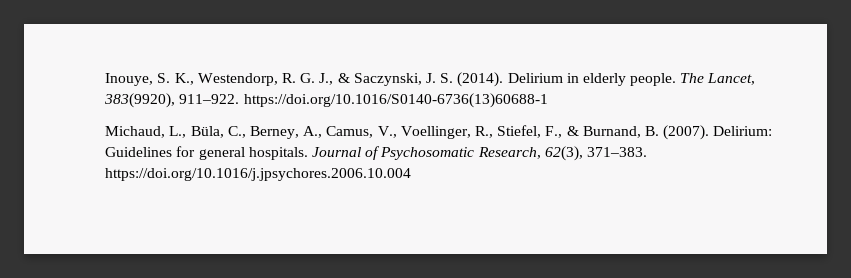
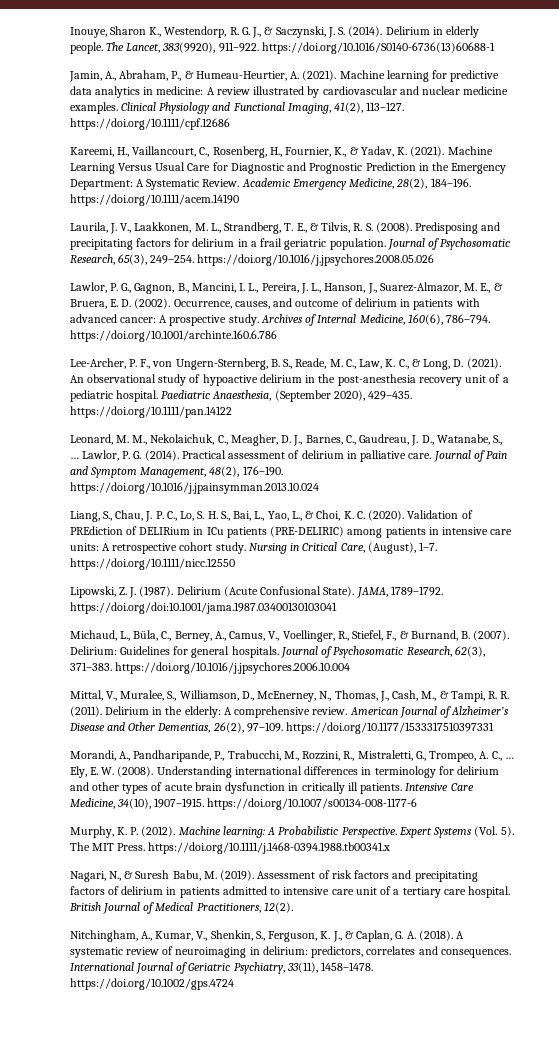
[157,73,171,83] S. -> [109,26,146,35] Sharon
(548, 100) none -> [68,70,500,82] [69,86,509,98] [69,102,405,114] [69,118,230,130] [69,146,493,158] [69,162,507,174] [69,178,471,190] [69,194,239,206] [69,222,501,234] [69,238,511,250] [69,254,435,266] [69,282,503,294] [69,298,480,310] [69,314,491,326] [69,330,277,342] [69,358,501,370] [69,374,509,386] [69,390,413,402] [69,406,232,418] [69,434,503,446] [69,450,508,462] [69,466,283,478] [69,482,319,494] [69,510,473,522] [69,526,513,538] [69,542,438,554] [69,558,235,570] [69,586,443,598] [69,602,337,614] // Jamin, A., Abraham, P., & Humeau-Heurtier, A. (2021). Machine learning for predictive data analytics in medicine: A review illustrated by cardiovascular and nuclear medicine examples. Clinical Physiology and Functional Imaging, 41(2), 113–127. https://doi.org/10.1111/cpf.12686 // Kareemi, H., Vaillancourt, C., Rosenberg, H., Fournier, K., & Yadav, K. (2021). Machine Learning Versus Usual Care for Diagnostic and Prognostic Prediction in the Emergency Department: A Systematic Review. Academic Emergency Medicine, 28(2), 184–196. https://doi.org/10.1111/acem.14190 // Laurila, J. V., Laakkonen, M. L., Strandberg, T. E., & Tilvis, R. S. (2008). Predisposing and precipitating factors for delirium in a frail geriatric population. Journal of Psychosomatic Research, 65(3), 249–254. https://doi.org/10.1016/j.jpsychores.2008.05.026 // Lawlor, P. G., Gagnon, B., Mancini, I. L., Pereira, J. L., Hanson, J., Suarez-Almazor, M. E., & Bruera, E. D. (2002). Occurrence, causes, and outcome of delirium in patients with advanced cancer: A prospective study. Archives of Internal Medicine, 160(6), 786–794. https://doi.org/10.1001/archinte.160.6.786 // Lee-Archer, P. F., von Ungern-Sternberg, B. S., Reade, M. C., Law, K. C., & Long, D. (2021). An observational study of hypoactive delirium in the post-anesthesia recovery unit of a pediatric hospital. Paediatric Anaesthesia, (September 2020), 429–435. https://doi.org/10.1111/pan.14122 // Leonard, M. M., Nekolaichuk, C., Meagher, D. J., Barnes, C., Gaudreau, J. D., Watanabe, S., … Lawlor, P. G. (2014). Practical assessment of delirium in palliative care. Journal of Pain and Symptom Management, 48(2), 176–190. https://doi.org/10.1016/j.jpainsymman.2013.10.024 // Liang, S., Chau, J. P. C., Lo, S. H. S., Bai, L., Yao, L., & Choi, K. C. (2020). Validation of PREdiction of DELIRium in ICu patients (PRE-DELIRIC) among patients in intensive care units: A retrospective cohort study. Nursing in Critical Care, (August), 1–7. https://doi.org/10.1111/nicc.12550 // Lipowski, Z. J. (1987). Delirium (Acute Confusional State). JAMA, 1789–1792. https://doi.org/doi:10.1001/jama.1987.03400130103041
(412, 174) none -> [69,690,510,702] [69,706,510,718] [68,722,495,734] [69,750,514,762] [69,766,500,778] [69,782,474,794] [69,798,418,810] [69,826,514,838] [69,842,391,854] [69,870,478,882] [69,886,511,898] [68,902,293,914] [69,930,465,942] [69,946,511,958] [69,962,374,974] [69,978,234,990] // Mittal, V., Muralee, S., Williamson, D., McEnerney, N., Thomas, J., Cash, M., & Tampi, R. R. (2011). Delirium in the elderly: A comprehensive review. American Journal of Alzheimer’s Disease and Other Dementias, 26(2), 97–109. https://doi.org/10.1177/1533317510397331 // Morandi, A., Pandharipande, P., Trabucchi, M., Rozzini, R., Mistraletti, G., Trompeo, A. C., … Ely, E. W. (2008). Understanding international differences in terminology for delirium and other types of acute brain dysfunction in critically ill patients. Intensive Care Medicine, 34(10), 1907–1915. https://doi.org/10.1007/s00134-008-1177-6 // Murphy, K. P. (2012). Machine learning: A Probabilistic Perspective. Expert Systems (Vol. 5). The MIT Press. https://doi.org/10.1111/j.1468-0394.1988.tb00341.x // Nagari, N., & Suresh Babu, M. (2019). Assessment of risk factors and precipitating factors of delirium in patients admitted to intensive care unit of a tertiary care hospital. British Journal of Medical Practitioners, 12(2). // Nitchingham, A., Kumar, V., Shenkin, S., Ferguson, K. J., & Caplan, G. A. (2018). A systematic review of neuroimaging in delirium: predictors, correlates and consequences. International Journal of Geriatric Psychiatry, 33(11), 1458–1478. https://doi.org/10.1002/gps.4724

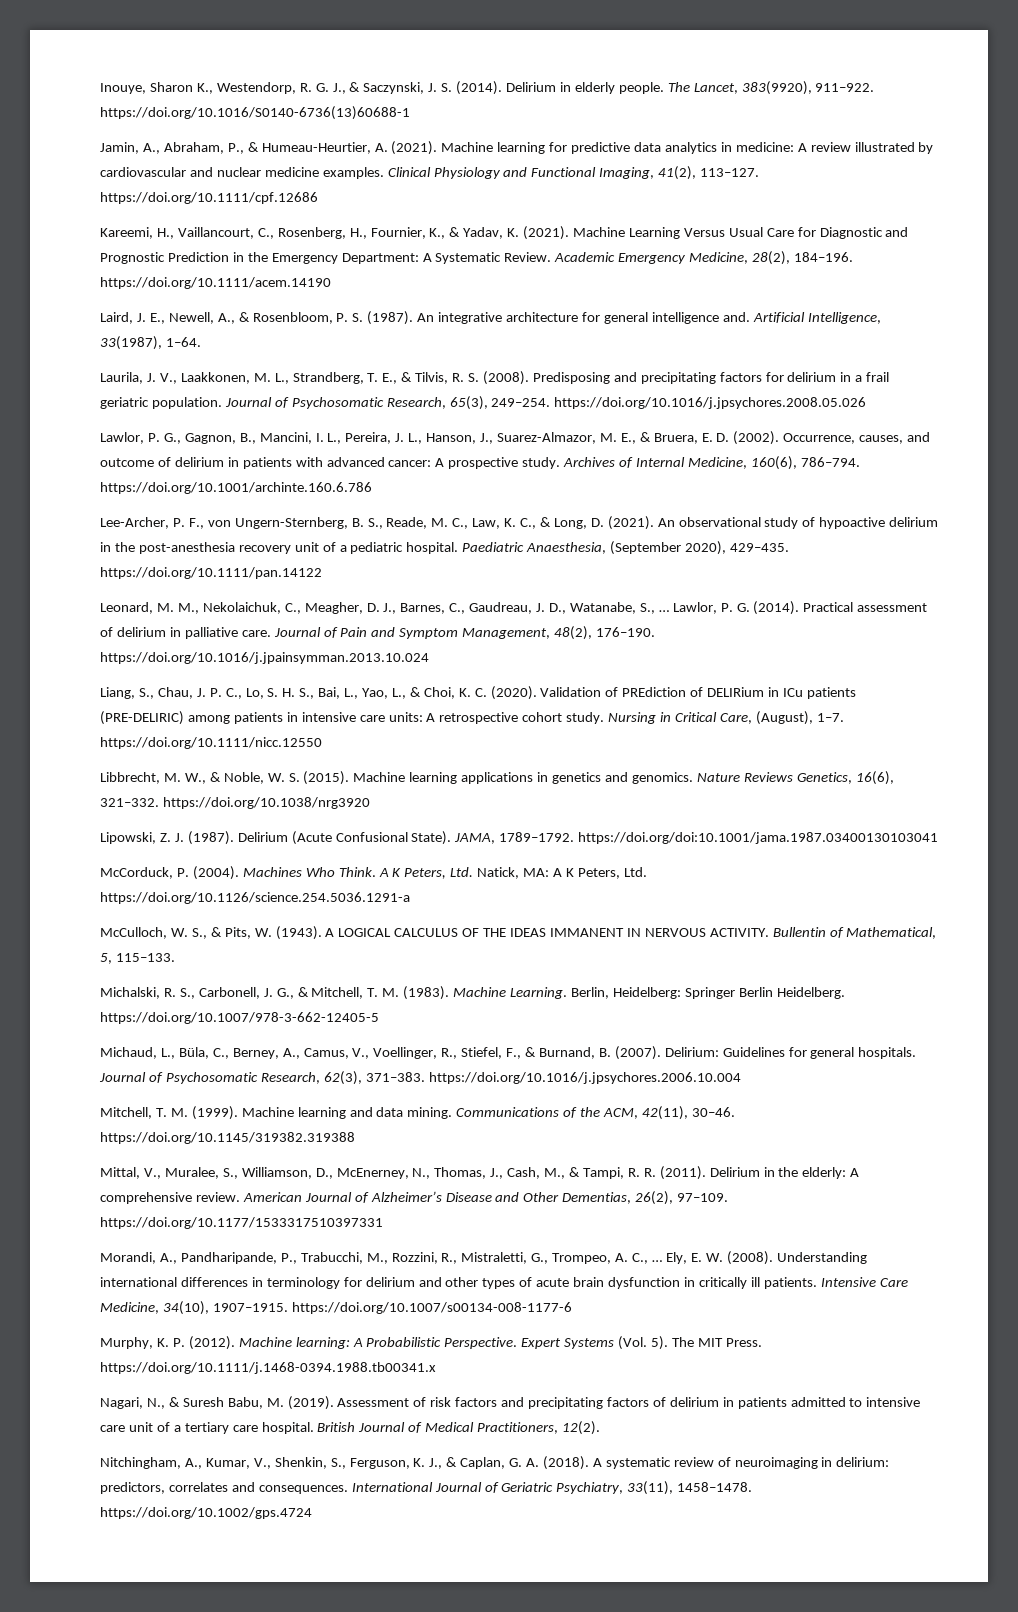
(239, 200) none -> [100,311,881,325] [100,336,201,350] // Laird, J. E., Newell, A., & Rosenbloom, P. S. (1987). An integrative architecture for general intelligence and. Artificial Intelligence, 33(1987), 1–64.
(235, 564) none -> [100,771,894,785] [100,797,370,809] // Libbrecht, M. W., & Noble, W. S. (2015). Machine learning applications in genetics and genomics. Nature Reviews Genetics, 16(6), 321–332. https://doi.org/10.1038/nrg3920
(337, 608) none -> [100,866,647,880] [100,892,411,904] [100,926,937,940] [100,953,175,964] [100,986,845,1000] [100,1012,380,1024] // McCorduck, P. (2004). Machines Who Think. A K Peters, Ltd. Natick, MA: A K Peters, Ltd. https://doi.org/10.1126/science.254.5036.1291-a // McCulloch, W. S., & Pits, W. (1943). A LOGICAL CALCULUS OF THE IDEAS IMMANENT IN NERVOUS ACTIVITY. Bullentin of Mathematical, 5, 115–133. // Michalski, R. S., Carbonell, J. G., & Mitchell, T. M. (1983). Machine Learning. Berlin, Heidelberg: Springer Berlin Heidelberg. https://doi.org/10.1007/978-3-662-12405-5
(350, 668) none -> [100,1106,735,1120] [100,1132,356,1144] // Mitchell, T. M. (1999). Machine learning and data mining. Communications of the ACM, 42(11), 30–46. https://doi.org/10.1145/319382.319388

